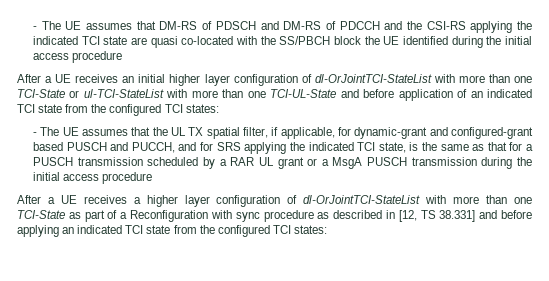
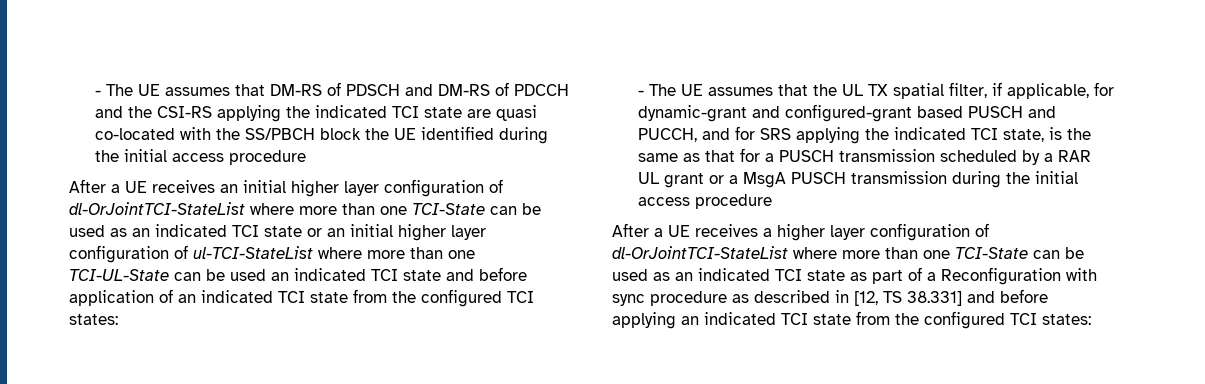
[433,74,532,83] [17,89,337,98] with more than one TCI-State or ul-TCI-StateList with more than one TCI-UL-State -> [250,203,541,215] [69,224,486,241] [69,245,475,263] [69,268,441,281] where more than one TCI-State can be used as an indicated TCI state or an initial higher layer configuration of ul-TCI-StateList where more than one TCI-UL-State can be used an indicated TCI state
[425,195,532,204] [17,210,65,219] with more than one TCI-State -> [793,247,1084,259] [612,268,845,281] where more than one TCI-State can be used as an indicated TCI state

